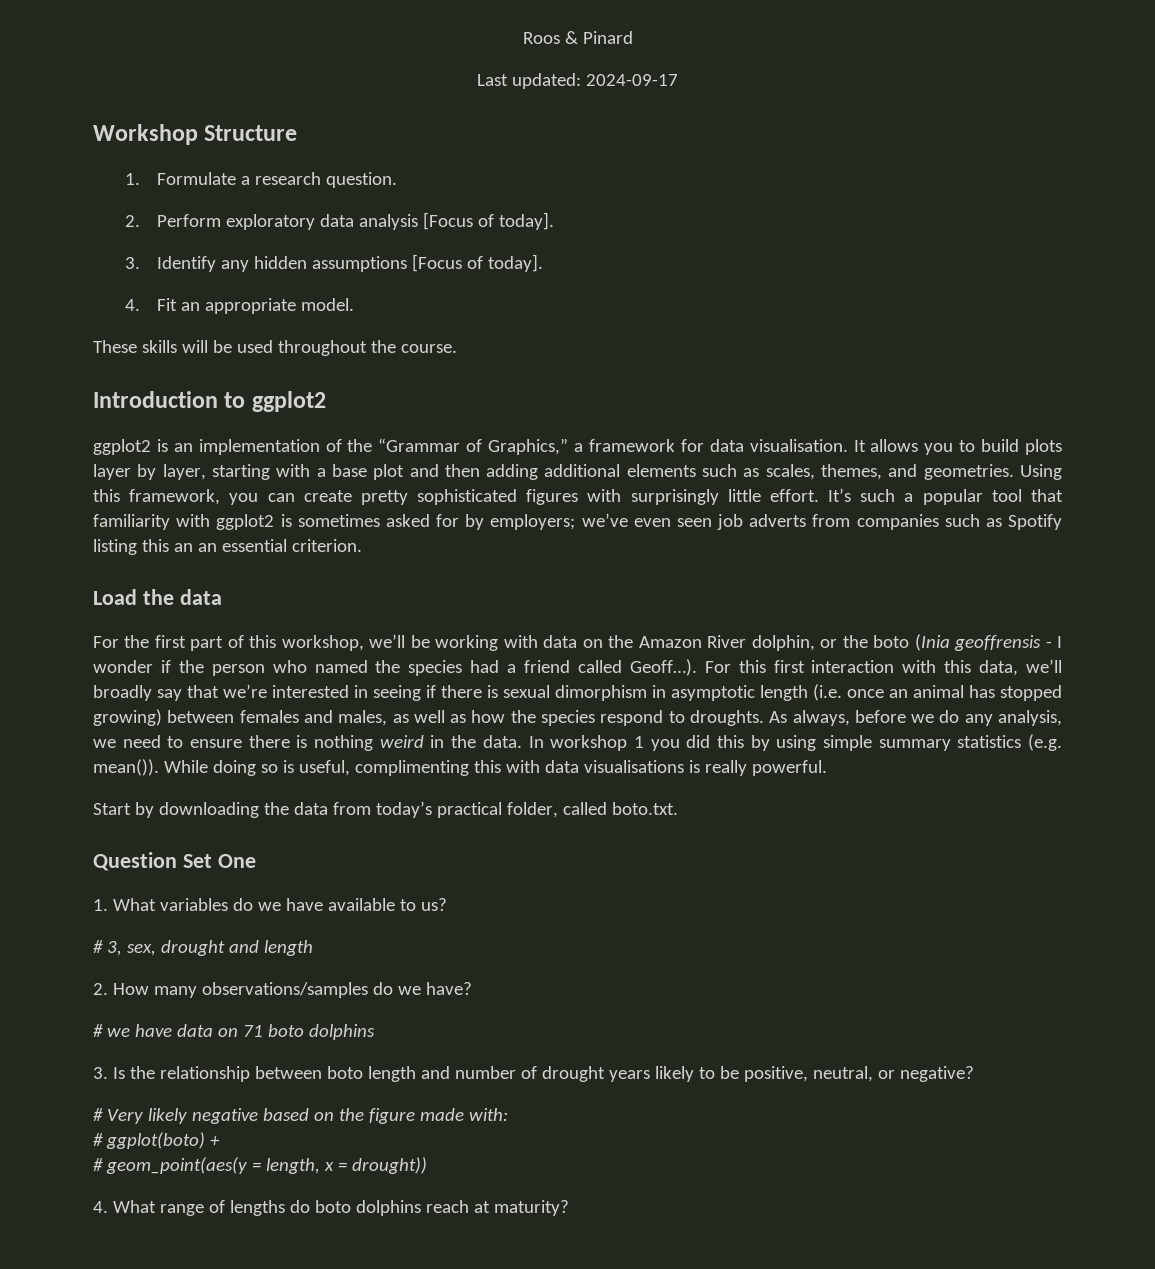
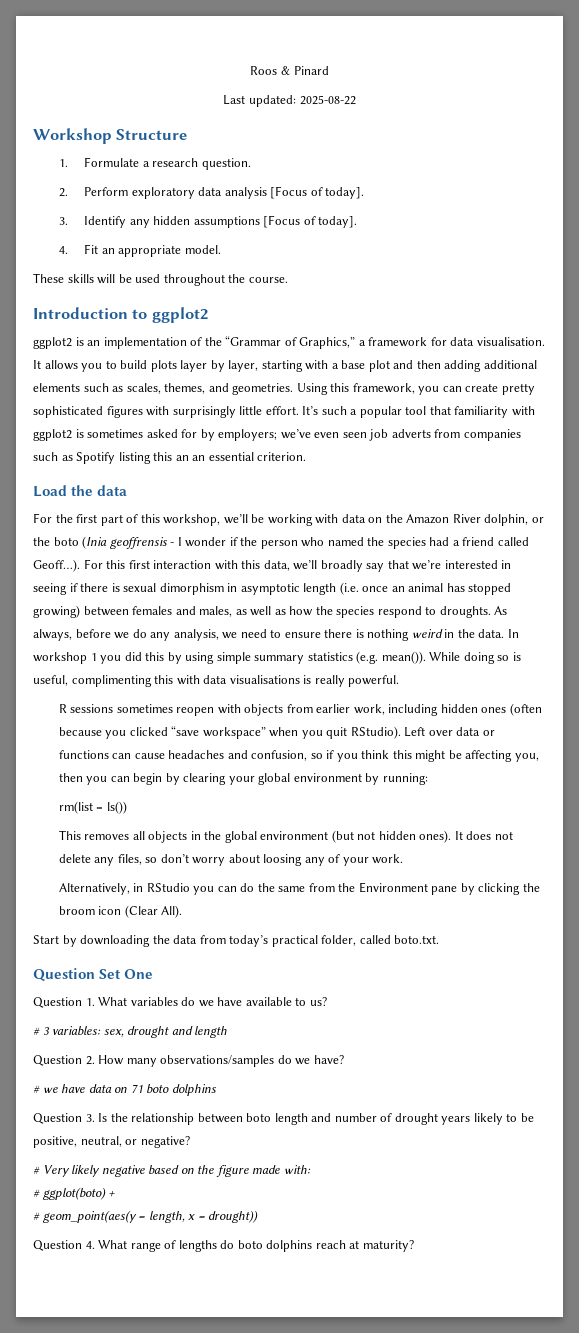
[585,74,678,86] 2024-09-17 -> [299,95,356,105] 2025-08-22
(827, 768) none -> [58,703,542,716] [58,726,495,739] [58,750,539,762] [58,773,428,785] [58,801,127,814] [58,830,513,843] [58,854,404,866] [58,882,540,895] [58,905,183,918] // R sessions sometimes reopen with objects from earlier work, including hidden ones (often because you clicked “save workspace” when you quit RStudio). Left over data or functions can cause headaches and confusion, so if you think this might be affecting you, then you can begin by clearing your global environment by running: // rm(list = ls()) // This removes all objects in the global environment (but not hidden ones). It does not delete any files, so don’t worry about loosing any of your work. // Alternatively, in RStudio you can do the same from the Environment pane by clicking the broom icon (Clear All).
(256, 861) none -> [33,997,82,1008] Question
[106,941,122,956] 3, -> [42,1026,102,1036] 3 variables:
(313, 948) none -> [33,1055,82,1066] Question
(375, 1032) none -> [33,1113,82,1124] Question
(427, 1165) none -> [33,1240,82,1251] Question

